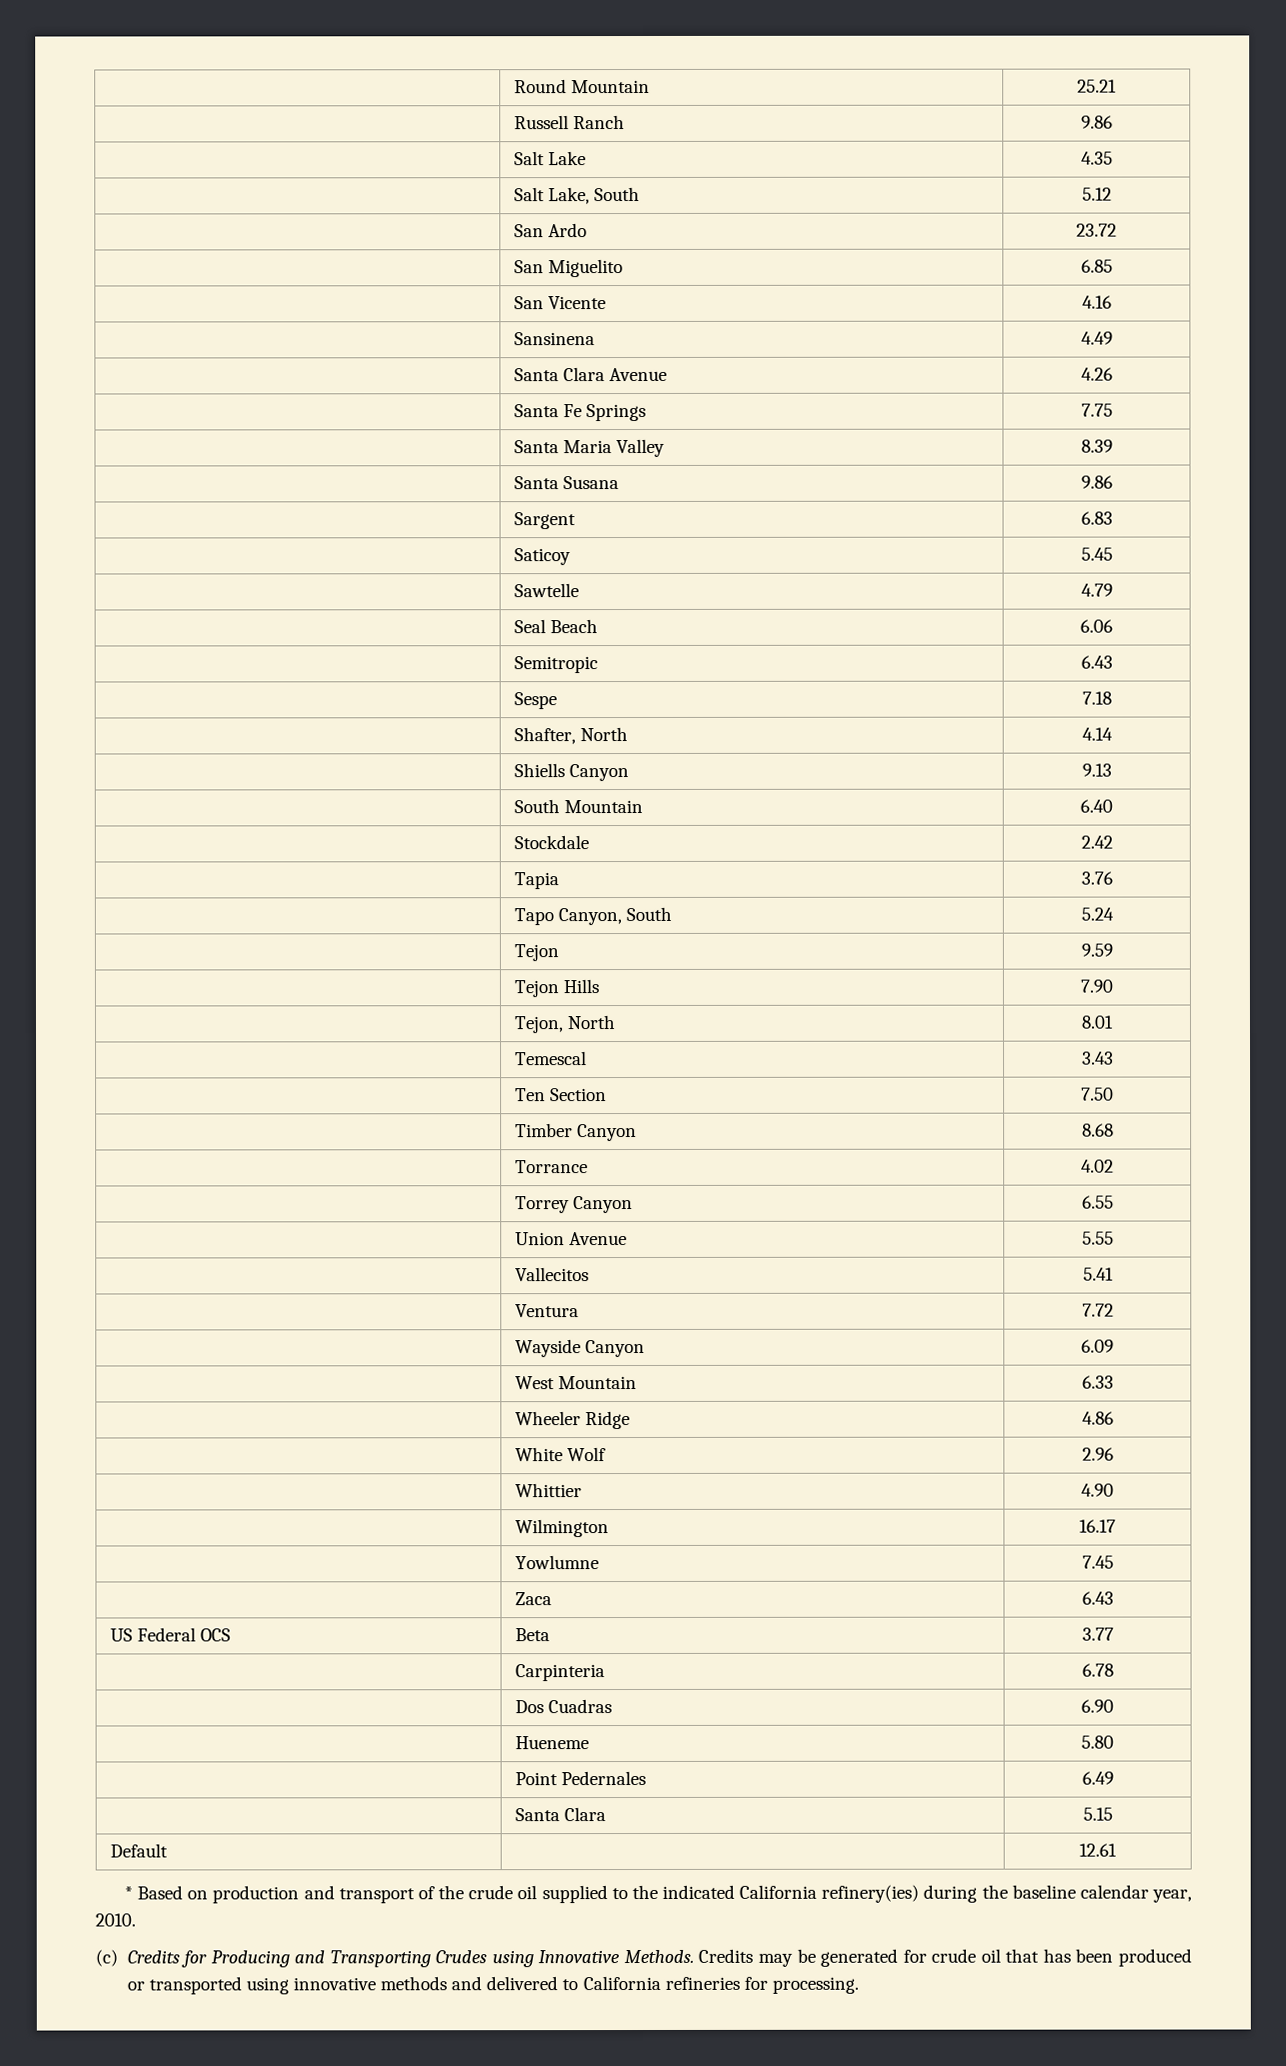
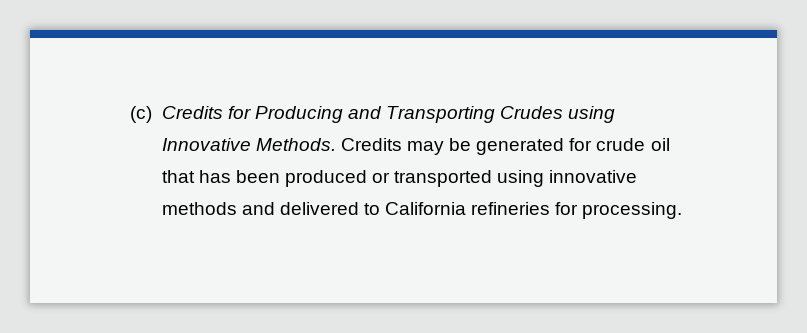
[513,79,651,94] [1077,79,1117,93] [513,115,626,130] [1080,115,1113,129] [513,151,587,166] [1080,151,1113,165] [513,187,641,205] [1081,187,1112,201] [513,223,588,238] [1076,223,1117,237] [513,259,624,278] [1080,259,1113,273] [513,296,607,310] [1081,295,1112,309] [513,332,595,346] [1080,331,1113,345] [513,367,668,382] [1080,367,1113,381] [513,403,647,422] [1080,403,1113,417] [513,438,666,458] [1080,439,1113,453] [513,476,620,490] [1080,475,1113,489] [513,512,576,530] [1080,511,1113,525] [513,548,571,566] [1080,547,1113,561] [513,583,579,598] [1080,583,1113,597] [513,619,599,634] [1080,619,1113,633] [513,656,598,674] [1080,655,1113,669] [513,692,557,710] [1081,691,1112,705] [513,727,629,745] [1081,727,1113,741] [513,763,630,782] [1081,763,1112,777] [513,799,644,814] [1080,799,1113,813] [513,835,589,850] [1080,835,1113,849] [513,872,559,890] [1080,871,1113,885] [513,906,673,926] [1080,907,1114,921] [513,944,559,962] [1080,943,1113,957] [513,979,600,998] [1080,979,1113,993] [513,1015,616,1034] [1081,1015,1113,1029] [514,1051,587,1066] [1081,1051,1114,1065] [514,1088,608,1102] [1081,1087,1114,1101] [514,1123,638,1142] [1081,1123,1114,1137] [514,1160,588,1174] [1081,1159,1114,1173] [514,1196,634,1214] [1081,1195,1114,1209] [514,1232,628,1246] [1081,1231,1114,1245] [514,1267,589,1282] [1082,1267,1114,1281] [514,1304,579,1318] [1081,1303,1114,1317] [514,1339,646,1358] [1081,1339,1114,1353] [514,1376,638,1390] [1081,1375,1114,1389] [514,1411,631,1430] [1081,1411,1114,1425] [514,1447,607,1462] [1081,1447,1114,1461] [514,1483,582,1498] [1081,1483,1114,1497] [514,1519,609,1538] [1079,1519,1116,1533] [514,1555,599,1570] [1081,1555,1114,1569] [514,1592,552,1606] [1081,1591,1114,1605] [109,1627,232,1642] [514,1628,550,1642] [1081,1627,1114,1641] [514,1664,605,1682] [1081,1663,1114,1677] [514,1699,613,1714] [1081,1699,1114,1713] [514,1736,589,1750] [1081,1735,1114,1749] [514,1770,647,1786] [1081,1771,1114,1785] [514,1807,607,1822] [1082,1807,1113,1821] [109,1843,168,1858] [1079,1843,1117,1857] [124,1884,1192,1904] [95,1913,136,1927] | Round Mountain | 25.21 // | Russell Ranch | 9.86 // | Salt Lake | 4.35 // | Salt Lake, South | 5.12 // | San Ardo | 23.72 // | San Miguelito | 6.85 // | San Vicente | 4.16 // | Sansinena | 4.49 // | Santa Clara Avenue | 4.26 // | Santa Fe Springs | 7.75 // | Santa Maria Valley | 8.39 // | Santa Susana | 9.86 // | Sargent | 6.83 // | Saticoy | 5.45 // | Sawtelle | 4.79 // | Seal Beach | 6.06 // | Semitropic | 6.43 // | Sespe | 7.18 // | Shafter, North | 4.14 // | Shiells Canyon | 9.13 // | South Mountain | 6.40 // | Stockdale | 2.42 // | Tapia | 3.76 // | Tapo Canyon, South | 5.24 // | Tejon | 9.59 // | Tejon Hills | 7.90 // | Tejon, North | 8.01 // | Temescal | 3.43 // | Ten Section | 7.50 // | Timber Canyon | 8.68 // | Torrance | 4.02 // | Torrey Canyon | 6.55 // | Union Avenue | 5.55 // | Vallecitos | 5.41 // | Ventura | 7.72 // | Wayside Canyon | 6.09 // | West Mountain | 6.33 // | Wheeler Ridge | 4.86 // | White Wolf | 2.96 // | Whittier | 4.90 // | Wilmington | 16.17 // | Yowlumne | 7.45 // | Zaca | 6.43 // US Federal OCS | Beta | 3.77 // | Carpinteria | 6.78 // | Dos Cuadras | 6.90 // | Hueneme | 5.80 // | Point Pedernales | 6.49 // | Santa Clara | 5.15 // Default | | 12.61 // * Based on production and transport of the crude oil supplied to the indicated California refinery(ies) during the baseline calendar year, 2010. // -> (130, 114) none

